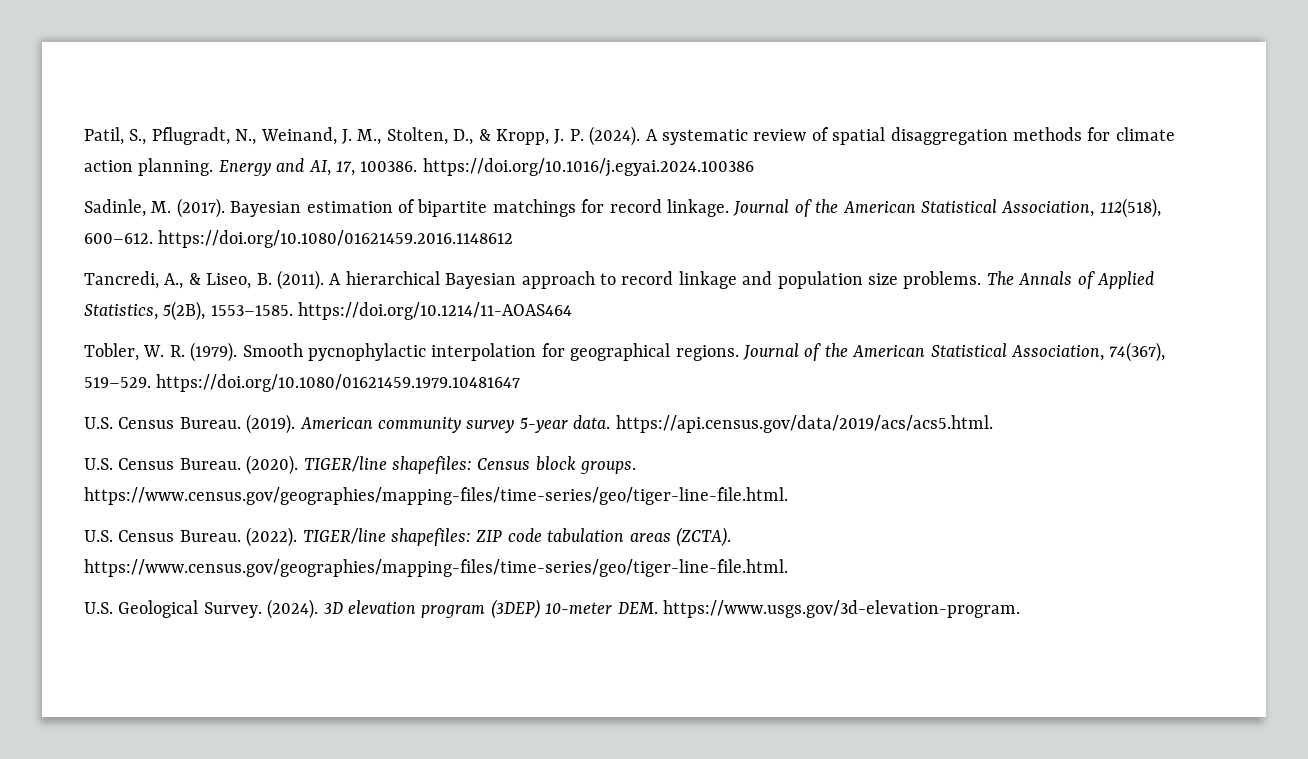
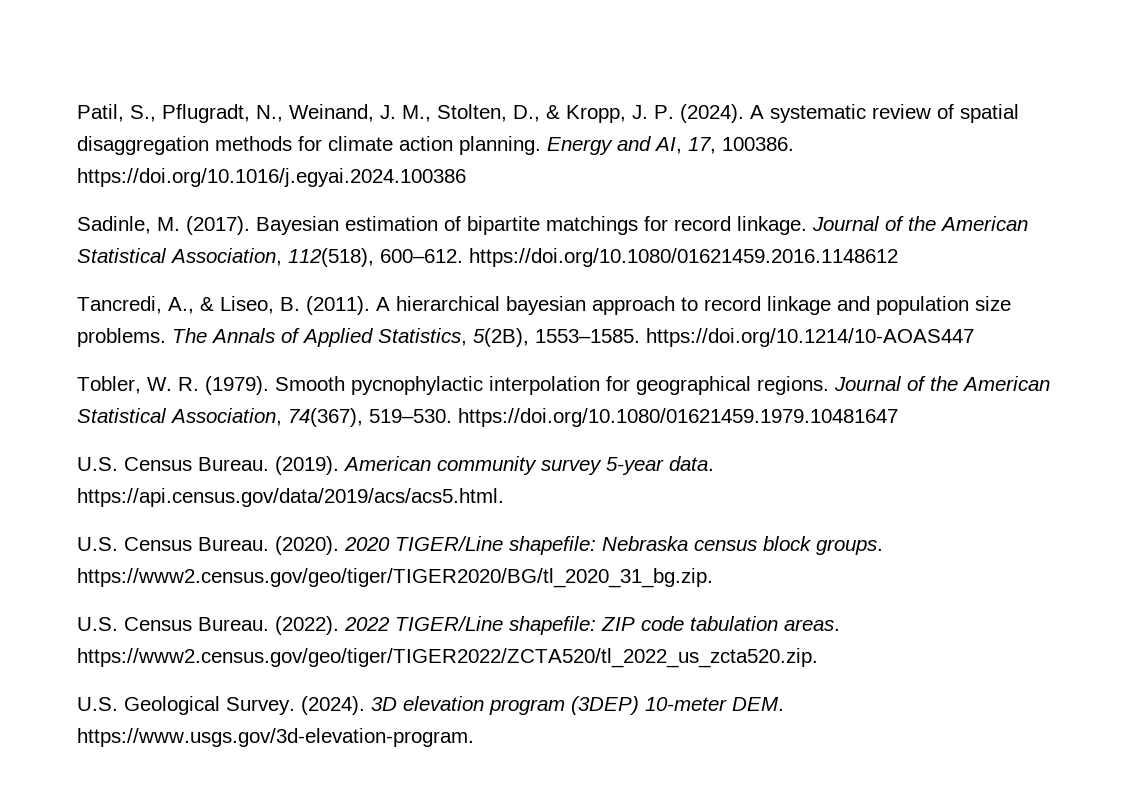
[445,273,517,289] Bayesian -> [506,296,586,315] bayesian
[298,302,573,320] https://doi.org/10.1214/11-AOAS464 -> [646,328,974,347] https://doi.org/10.1214/10-AOAS447
[84,377,151,388] 519–529. -> [369,409,452,423] 519–530.
[303,456,531,474] TIGER/line shapefiles: Census -> [344,536,757,555] 2020 TIGER/Line shapefile: Nebraska census
[84,487,788,505] https://www.census.gov/geographies/mapping-files/time-series/geo/tiger-line-file.html. -> [77,568,713,588] https://www2.census.gov/geo/tiger/TIGER2020/BG/tl_2020_31_bg.zip.
[302,527,731,547] [84,559,788,577] TIGER/line shapefiles: ZIP code tabulation areas (ZCTA). https://www.census.gov/geographies/mapping-files/time-series/geo/tiger-line-file.html. -> [344,616,840,635] [77,648,818,668] 2022 TIGER/Line shapefile: ZIP code tabulation areas. https://www2.census.gov/geo/tiger/TIGER2022/ZCTA520/tl_2022_us_zcta520.zip.

